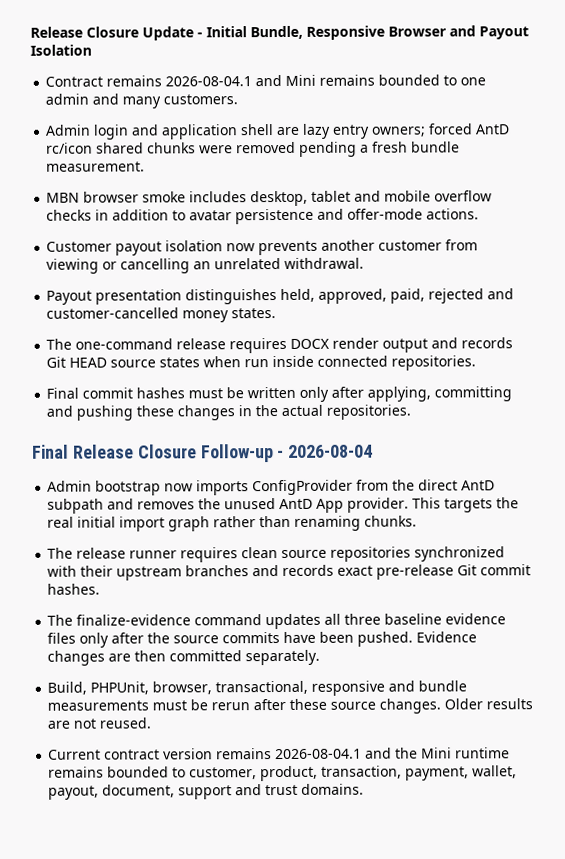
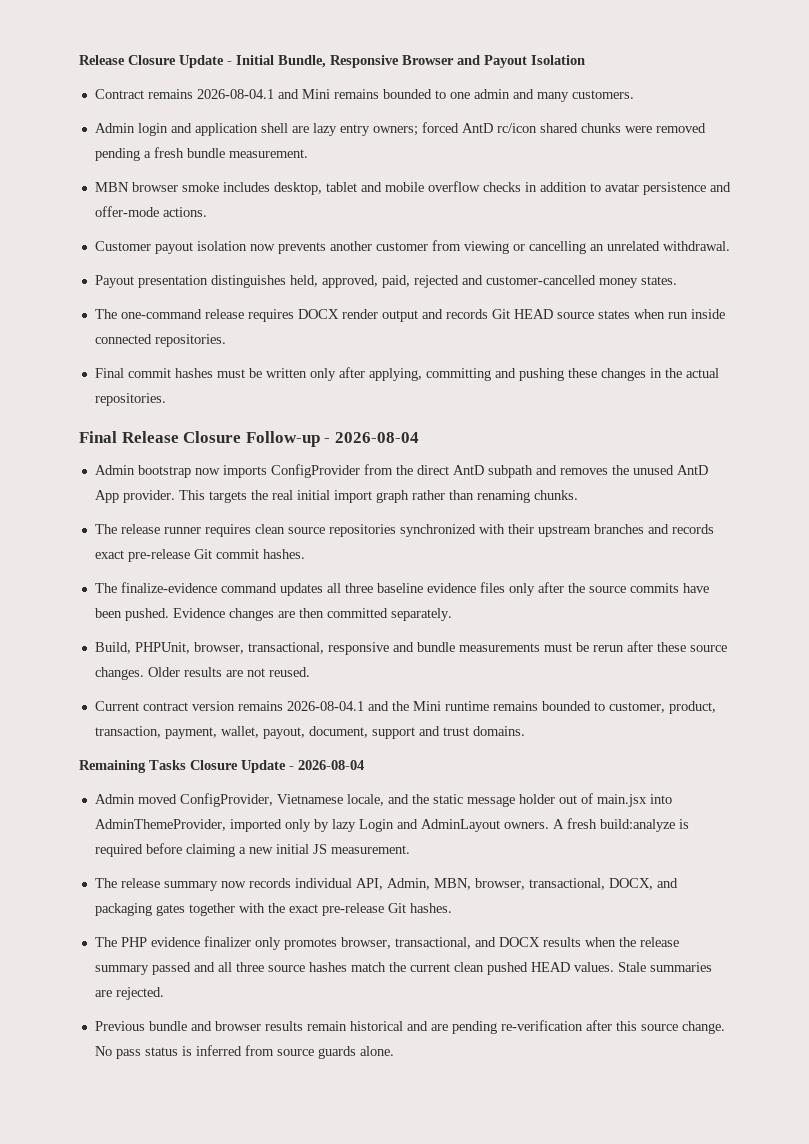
(365, 789) none -> [79,760,364,773] [94,793,672,807] [94,818,689,832] [94,843,410,857] [94,878,678,891] [94,903,452,916] [94,936,679,950] [94,962,712,975] [94,987,164,1000] [94,1020,725,1034] [94,1045,394,1059] // Remaining Tasks Closure Update - 2026-08-04 // Admin moved ConfigProvider, Vietnamese locale, and the static message holder out of main.jsx into AdminThemeProvider, imported only by lazy Login and AdminLayout owners. A fresh build:analyze is required before claiming a new initial JS measurement. // The release summary now records individual API, Admin, MBN, browser, transactional, DOCX, and packaging gates together with the exact pre-release Git hashes. // The PHP evidence finalizer only promotes browser, transactional, and DOCX results when the release summary passed and all three source hashes match the current clean pushed HEAD values. Stale summaries are rejected. // Previous bundle and browser results remain historical and are pending re-verification after this source change. No pass status is inferred from source guards alone.

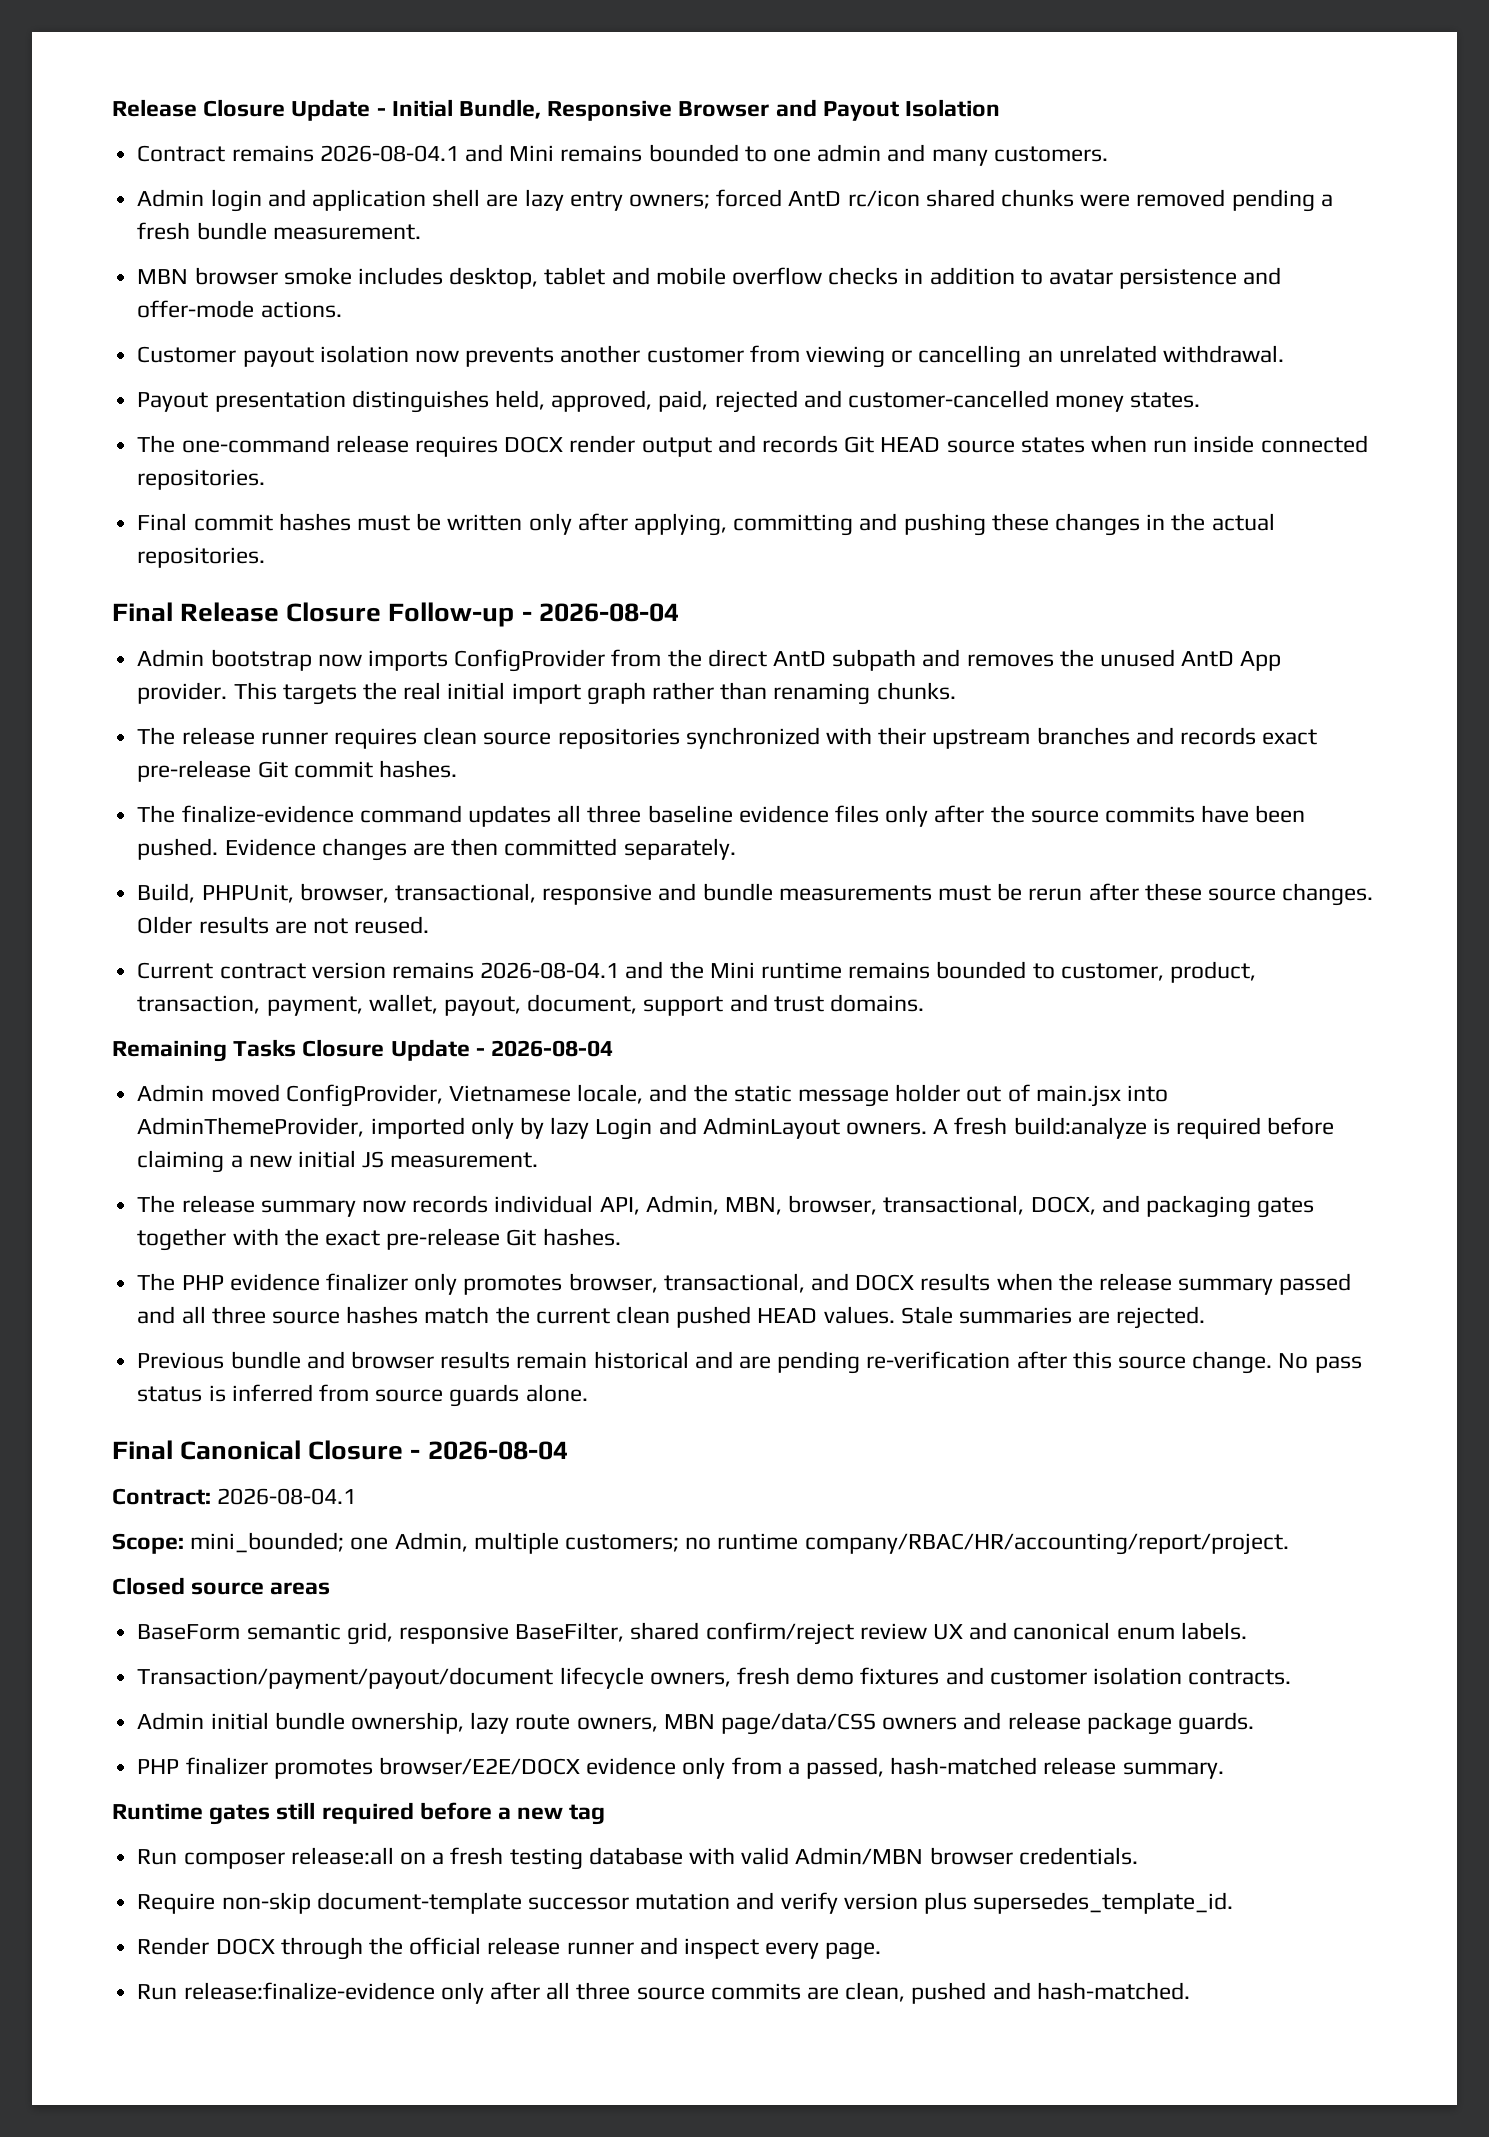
(394, 1051) none -> [112,1440,568,1460] [112,1488,357,1505] [112,1532,1289,1555] [112,1577,331,1595] [137,1622,1247,1645] [137,1667,1292,1689] [137,1712,1255,1735] [137,1757,1224,1779] [112,1802,606,1825] [137,1847,1138,1870] [137,1892,1234,1914] [137,1937,882,1960] [137,1982,1190,2004] // Final Canonical Closure - 2026-08-04 // Contract: 2026-08-04.1 // Scope: mini_bounded; one Admin, multiple customers; no runtime company/RBAC/HR/accounting/report/project. // Closed source areas // BaseForm semantic grid, responsive BaseFilter, shared confirm/reject review UX and canonical enum labels. // Transaction/payment/payout/document lifecycle owners, fresh demo fixtures and customer isolation contracts. // Admin initial bundle ownership, lazy route owners, MBN page/data/CSS owners and release package guards. // PHP finalizer promotes browser/E2E/DOCX evidence only from a passed, hash-matched release summary. // Runtime gates still required before a new tag // Run composer release:all on a fresh testing database with valid Admin/MBN browser credentials. // Require non-skip document-template successor mutation and verify version plus supersedes_template_id. // Render DOCX through the official release runner and inspect every page. // Run release:finalize-evidence only after all three source commits are clean, pushed and hash-matched.

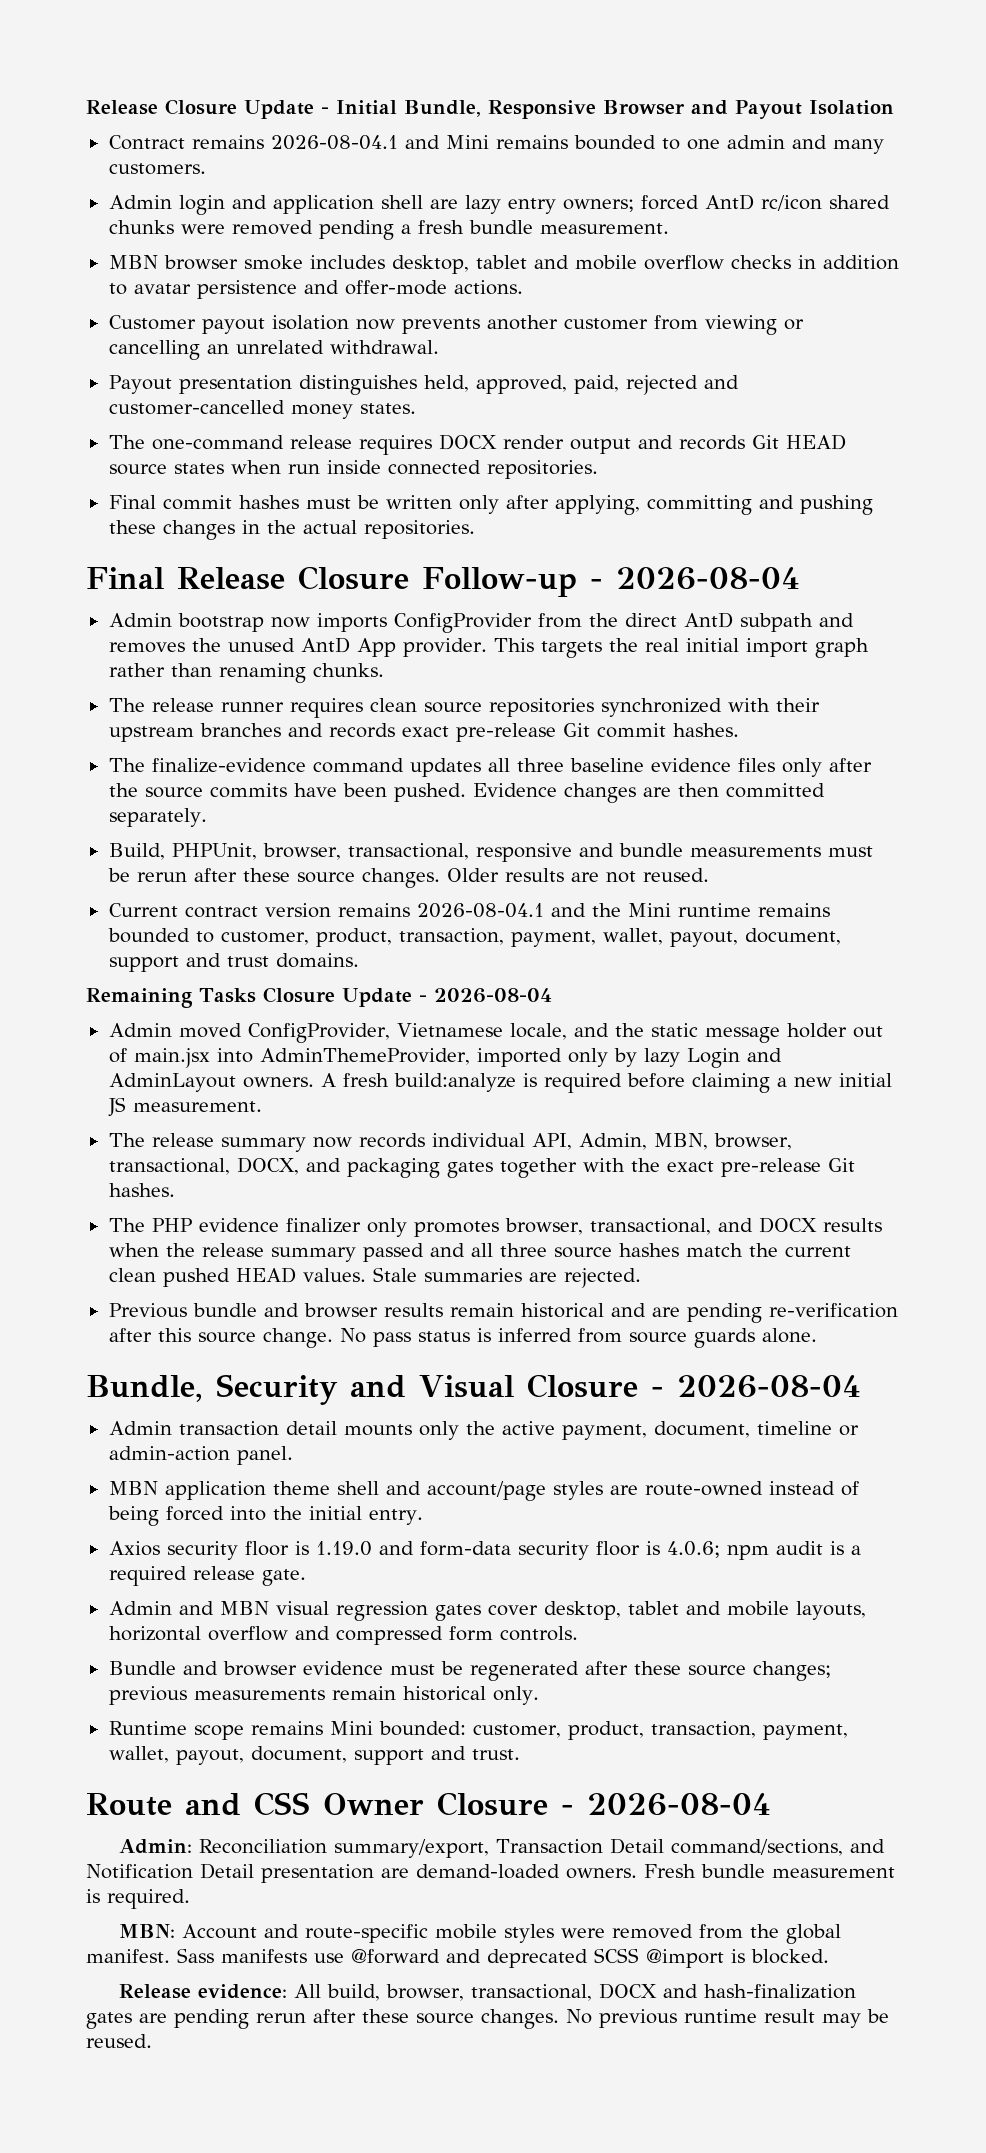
[112,1440,568,1460] [112,1488,357,1505] [112,1532,1289,1555] [112,1577,331,1595] [137,1622,1247,1645] [137,1667,1292,1689] [137,1712,1255,1735] [137,1757,1224,1779] [112,1802,606,1825] [137,1847,1138,1870] [137,1892,1234,1914] [137,1937,882,1960] [137,1982,1190,2004] Final Canonical Closure - 2026-08-04 // Contract: 2026-08-04.1 // Scope: mini_bounded; one Admin, multiple customers; no runtime company/RBAC/HR/accounting/report/project. // Closed source areas // BaseForm semantic grid, responsive BaseFilter, shared confirm/reject review UX and canonical enum labels. // Transaction/payment/payout/document lifecycle owners, fresh demo fixtures and customer isolation contracts. // Admin initial bundle ownership, lazy route owners, MBN page/data/CSS owners and release package guards. // PHP finalizer promotes browser/E2E/DOCX evidence only from a passed, hash-matched release summary. // Runtime gates still required before a new tag // Run composer release:all on a fresh testing database with valid Admin/MBN browser credentials. // Require non-skip document-template successor mutation and verify version plus supersedes_template_id. // Render DOCX through the official release runner and inspect every page. // Run release:finalize-evidence only after all three source commits are clean, pushed and hash-matched. -> [86,1374,861,1405] [108,1421,859,1440] [108,1446,293,1465] [108,1481,859,1501] [107,1506,423,1526] [108,1541,861,1560] [108,1566,306,1586] [108,1601,866,1621] [108,1626,578,1645] [108,1661,831,1681] [108,1686,539,1705] [108,1721,848,1740] [108,1746,520,1765] [86,1792,771,1816] [119,1838,886,1858] [86,1863,895,1883] [86,1889,190,1909] [119,1924,842,1944] [86,1948,829,1968] [119,1983,857,2001] [86,2009,889,2029] [86,2034,152,2048] Bundle, Security and Visual Closure - 2026-08-04 // Admin transaction detail mounts only the active payment, document, timeline or admin-action panel. // MBN application theme shell and account/page styles are route-owned instead of being forced into the initial entry. // Axios security floor is 1.19.0 and form-data security floor is 4.0.6; npm audit is a required release gate. // Admin and MBN visual regression gates cover desktop, tablet and mobile layouts, horizontal overflow and compressed form controls. // Bundle and browser evidence must be regenerated after these source changes; previous measurements remain historical only. // Runtime scope remains Mini bounded: customer, product, transaction, payment, wallet, payout, document, support and trust. // Route and CSS Owner Closure - 2026-08-04 // Admin: Reconciliation summary/export, Transaction Detail command/sections, and Notification Detail presentation are demand-loaded owners. Fresh bundle measurement is required. // MBN: Account and route-specific mobile styles were removed from the global manifest. Sass manifests use @forward and deprecated SCSS @import is blocked. // Release evidence: All build, browser, transactional, DOCX and hash-finalization gates are pending rerun after these source changes. No previous runtime result may be reused.

